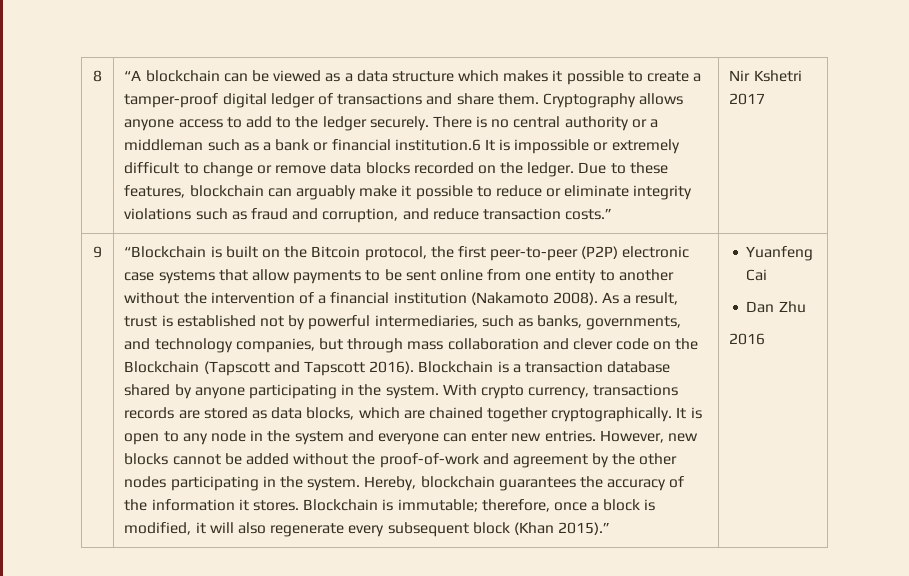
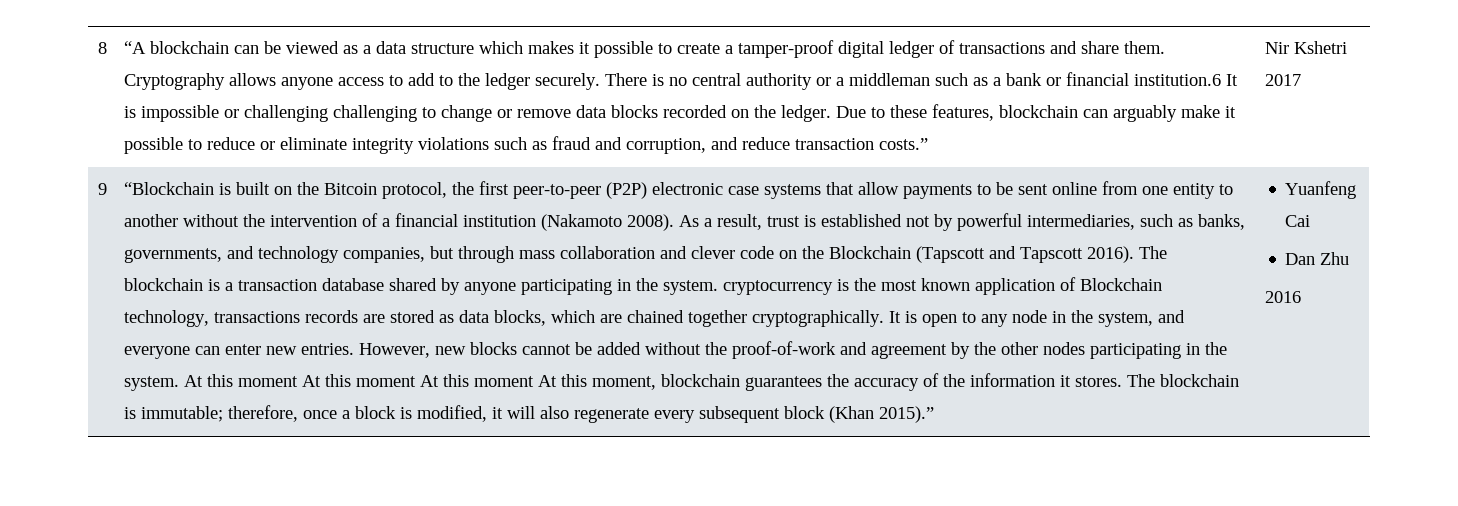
[611,139,680,154] [124,162,180,174] extremely difficult -> [243,105,417,122] challenging challenging
[418,361,494,373] Blockchain -> [1138,246,1167,259] [123,278,203,291] The blockchain
[442,384,590,399] With crypto currency, -> [722,277,1162,295] [123,310,209,327] cryptocurrency is the most known application of Blockchain technology,
[294,431,344,445] system -> [1097,312,1153,327] system,
[364,476,417,491] Hereby, -> [183,374,656,390] At this moment At this moment At this moment At this moment,
[303,499,379,511] Blockchain -> [1126,374,1239,387] The blockchain

